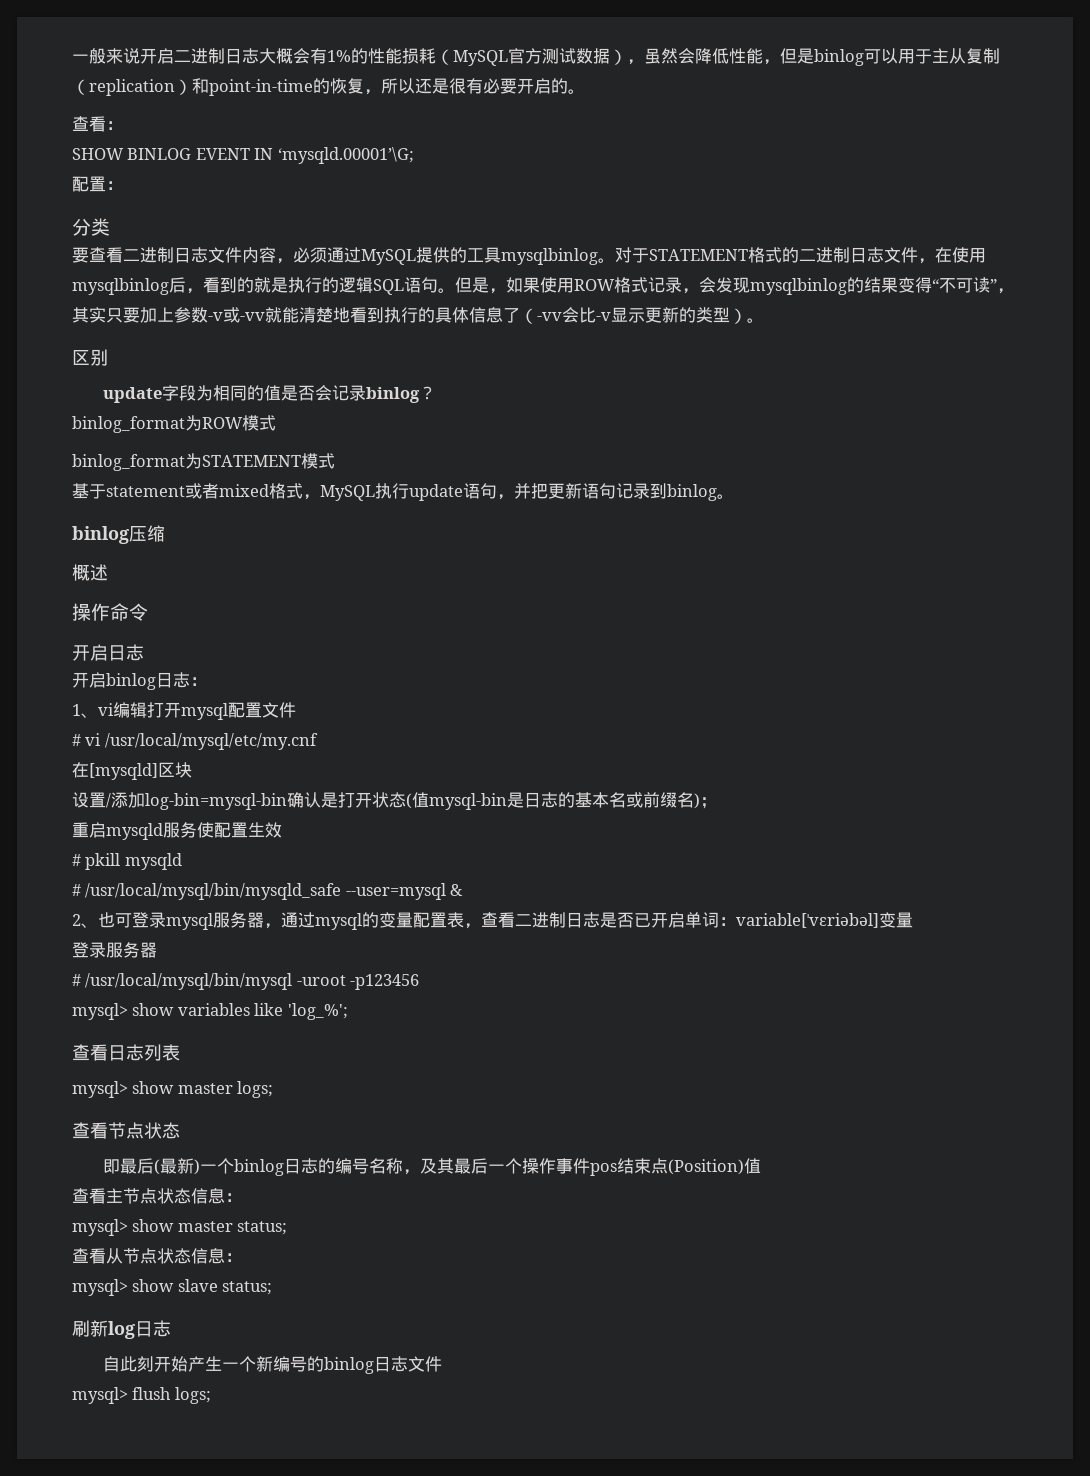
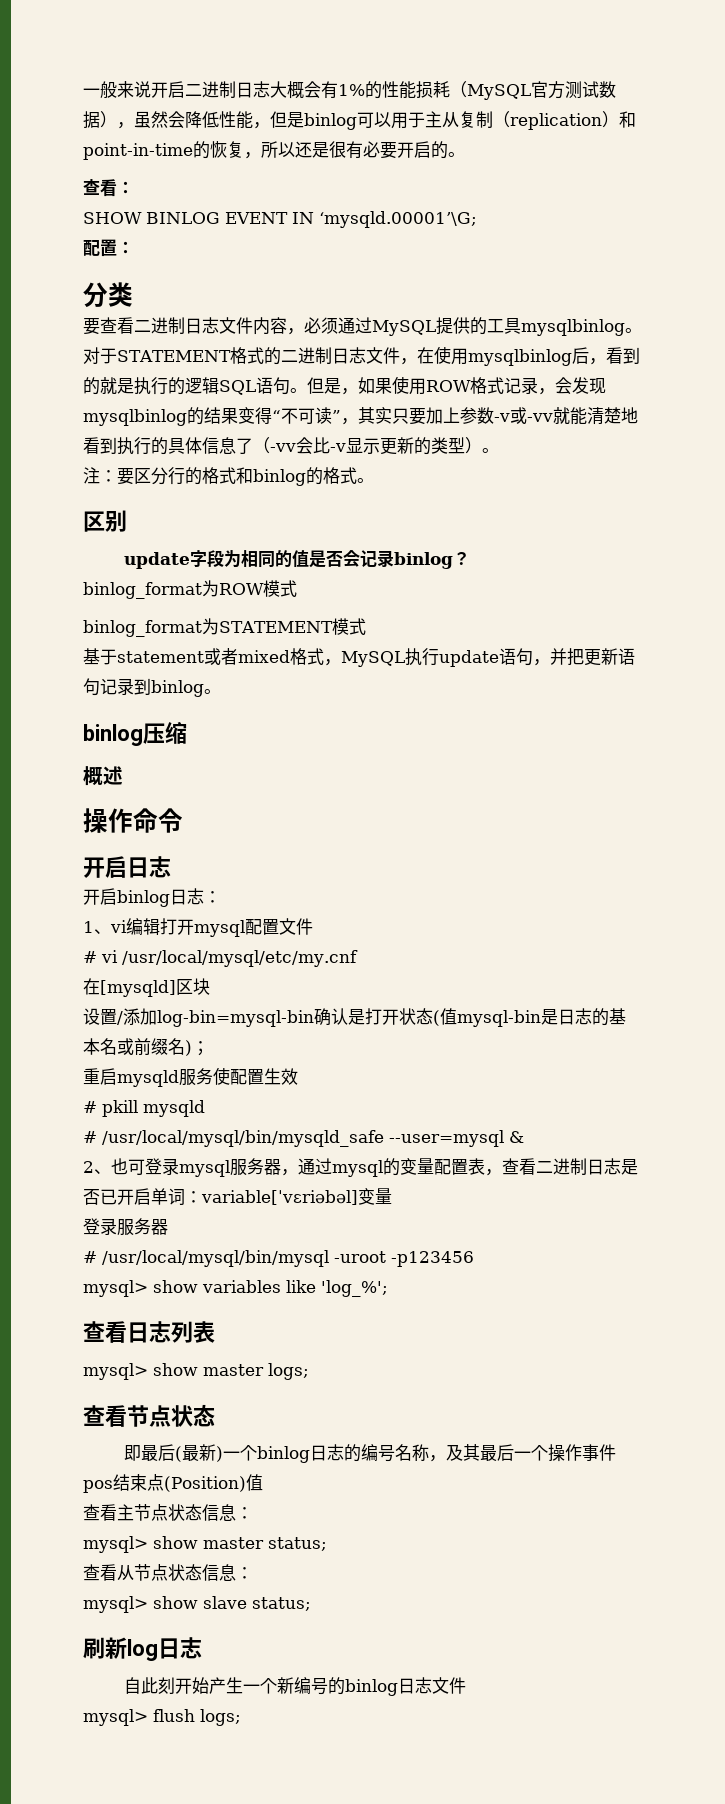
(764, 320) none -> [83,467,374,486] // 注：要区分行的格式和binlog的格式。

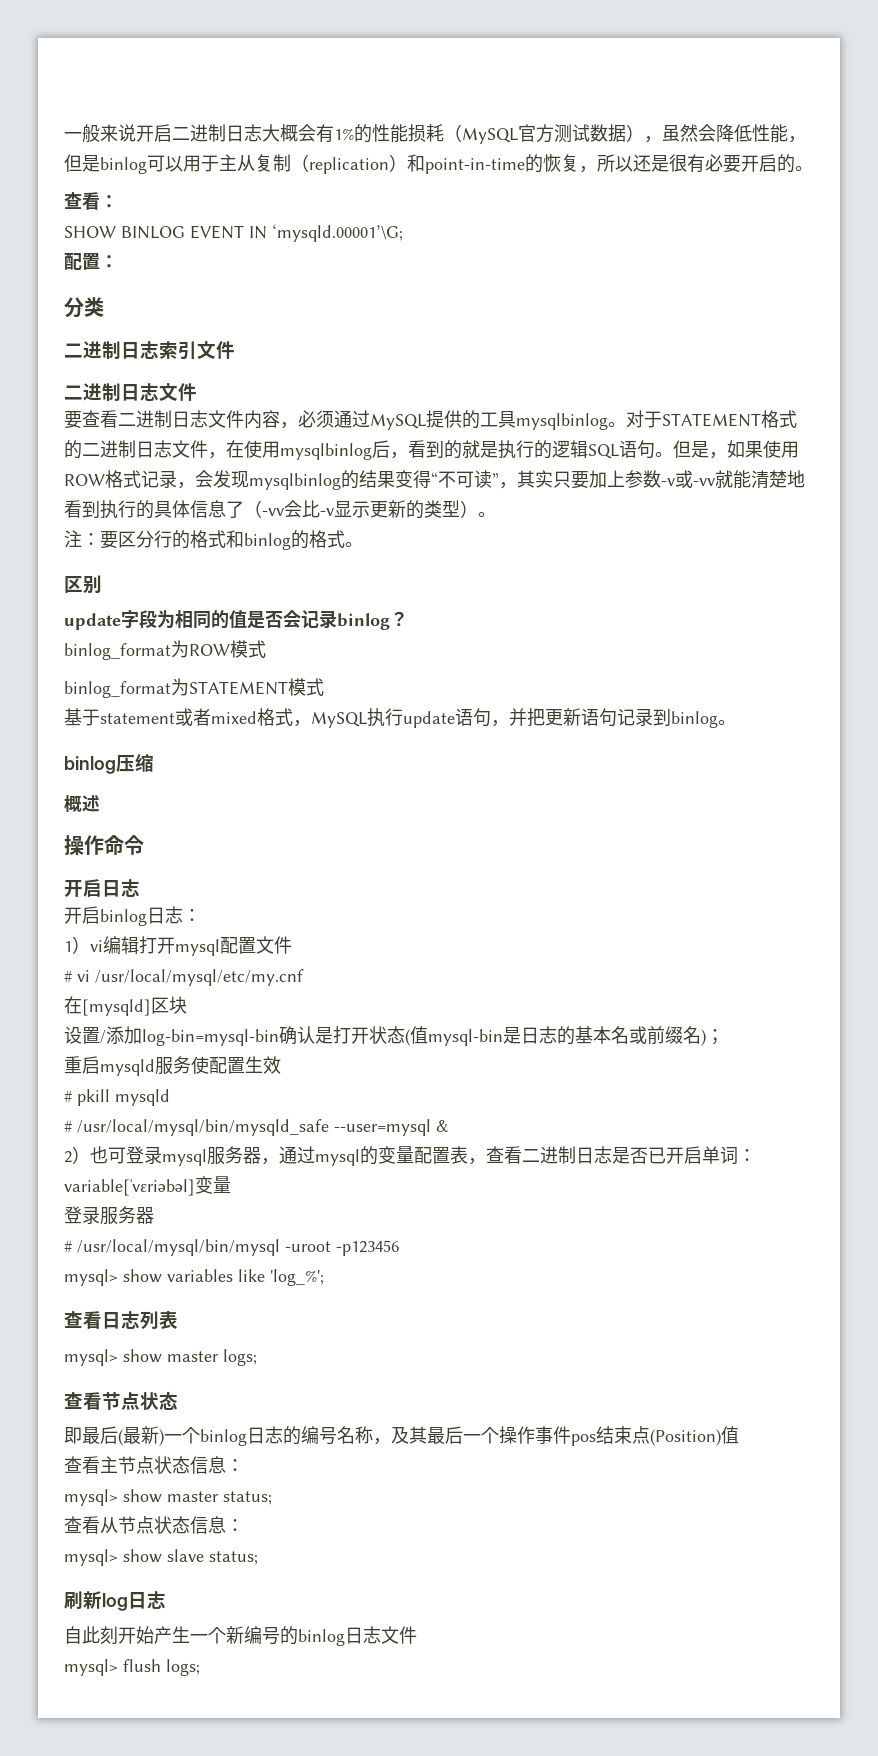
(133, 294) none -> [64,341,235,360] [64,383,197,401] // 二进制日志索引文件 // 二进制日志文件
[94,929,111,934] 、 -> [72,936,90,954] ）
[94,1169,111,1174] 、 -> [72,1146,90,1164] ）

